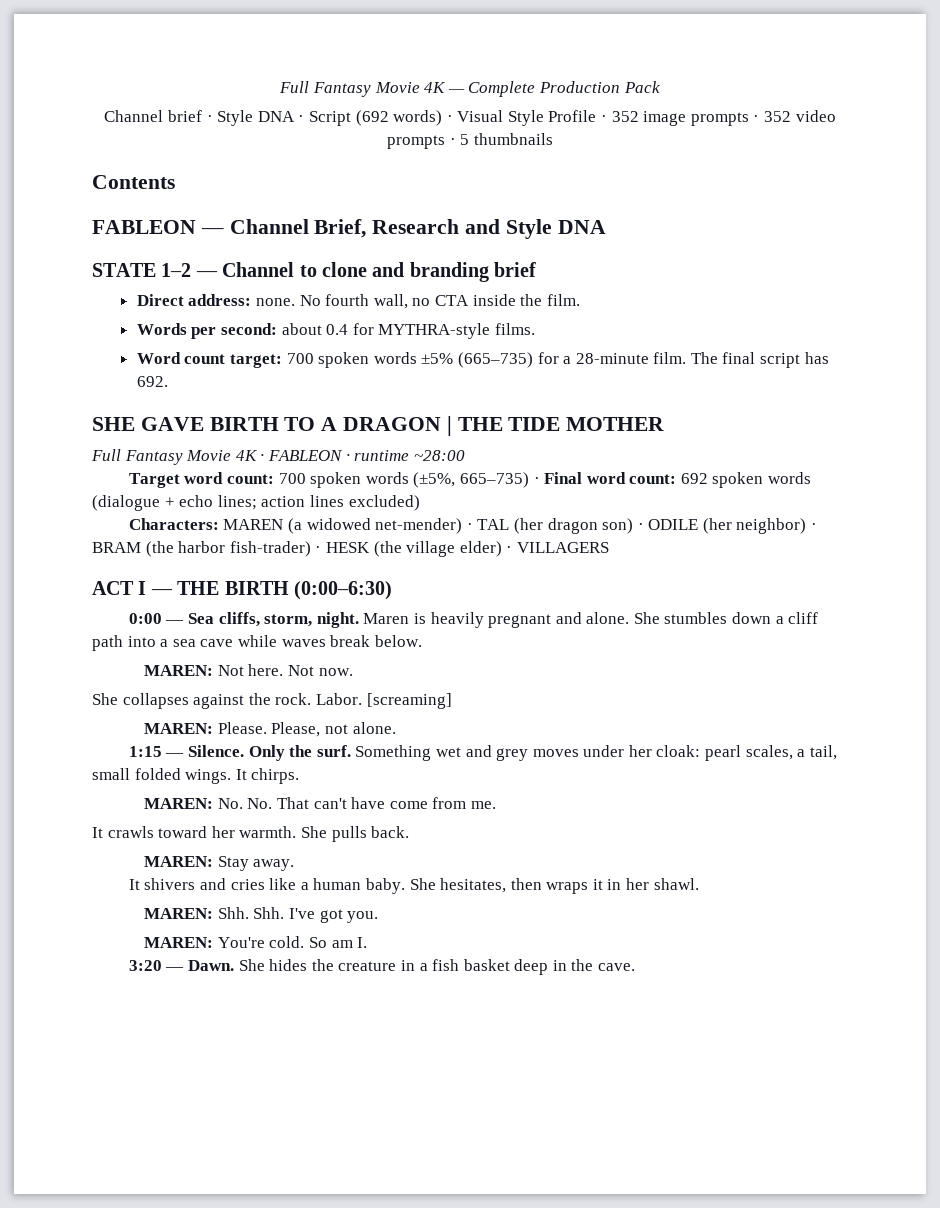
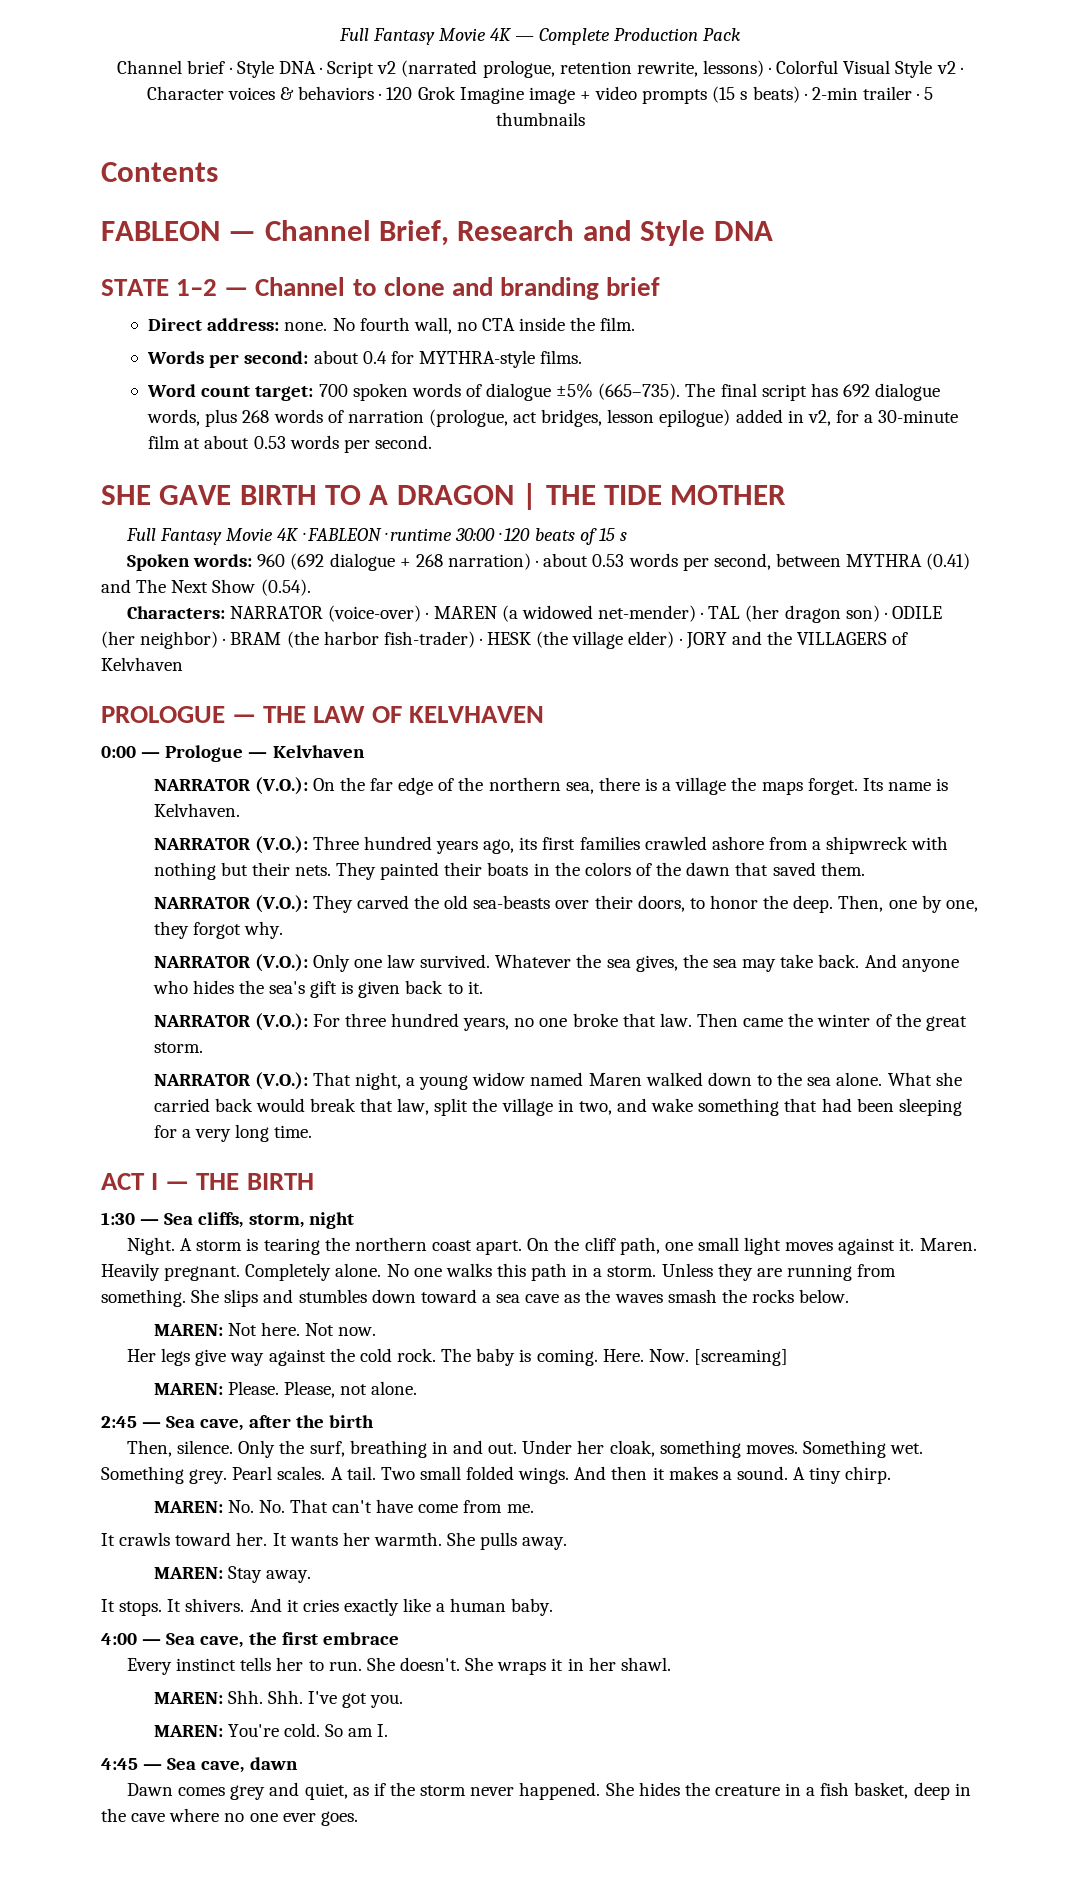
[355,110,836,126] [387,135,446,149] (692 words) · Visual Style Profile · 352 image prompts · 352 video prompts -> [377,60,964,78] [146,86,912,104] v2 (narrated prologue, retention rewrite, lessons) · Colorful Visual Style v2 · Character voices & behaviors · 120 Grok Imagine image + video prompts (15 s beats) · 2-min trailer
[421,352,829,368] [136,376,168,387] ±5% (665–735) for a 28-minute film. The final script has 692. -> [465,383,941,401] [147,409,959,427] [148,435,432,453] of dialogue ±5% (665–735). The final script has 692 dialogue words, plus 268 words of narration (prologue, act bridges, lesson epilogue) added in v2, for a 30-minute film at about 0.53 words per second.
[413,450,465,461] [128,472,812,488] [92,495,420,511] [128,518,219,530] ~28:00 // Target word count: 700 spoken words (±5%, 665–735) · Final word count: 692 spoken words (dialogue + echo lines; action lines excluded) // Characters: -> [455,528,627,545] [127,553,971,571] [101,579,311,596] [127,605,430,622] 30:00 · 120 beats of 15 s // Spoken words: 960 (692 dialogue + 268 narration) · about 0.53 words per second, between MYTHRA (0.41) and The Next Show (0.54). // Characters: NARRATOR (voice-over) ·
[516,542,609,553] VILLAGERS -> [685,631,909,649] [101,657,183,671] [101,706,544,723] [101,745,365,762] [153,777,949,795] [153,803,240,817] [153,836,949,854] [153,862,865,880] [153,895,978,913] [153,921,283,939] [153,954,959,972] [152,980,483,998] [153,1013,967,1031] [153,1042,203,1053] [153,1072,962,1090] [153,1098,962,1116] [153,1124,313,1142] JORY and the VILLAGERS of Kelvhaven // PROLOGUE — THE LAW OF KELVHAVEN // 0:00 — Prologue — Kelvhaven // NARRATOR (V.O.): On the far edge of the northern sea, there is a village the maps forget. Its name is Kelvhaven. // NARRATOR (V.O.): Three hundred years ago, its first families crawled ashore from a shipwreck with nothing but their nets. They painted their boats in the colors of the dawn that saved them. // NARRATOR (V.O.): They carved the old sea-beasts over their doors, to honor the deep. Then, one by one, they forgot why. // NARRATOR (V.O.): Only one law survived. Whatever the sea gives, the sea may take back. And anyone who hides the sea's gift is given back to it. // NARRATOR (V.O.): For three hundred years, no one broke that law. Then came the winter of the great storm. // NARRATOR (V.O.): That night, a young widow named Maren walked down to the sea alone. What she carried back would break that law, split the village in two, and wake something that had been sleeping for a very long time.
[294,581,392,600] [128,613,162,624] (0:00–6:30) // 0:00 -> [101,1212,135,1225] // 1:30
[316,612,819,628] [92,635,371,651] night. Maren is heavily pregnant and alone. She stumbles down a cliff path into a sea cave while waves break -> [308,1212,354,1229] [127,1237,977,1255] [101,1263,897,1281] [101,1289,794,1307] night // Night. A storm is tearing the northern coast apart. On the cliff path, one small light moves against it. Maren. Heavily pregnant. Completely alone. No one walks this path in a storm. Unless they are running from something. She slips and stumbles down toward a sea cave as the waves smash the rocks
[92,693,362,709] She collapses against the rock. Labor. -> [127,1348,689,1366] Her legs give way against the cold rock. The baby is coming. Here. Now.
[128,745,837,761] [92,768,300,784] 1:15 — Silence. Only the surf. Something wet and grey moves under her cloak: pearl scales, a tail, small folded wings. It chirps. -> [101,1415,374,1431] [127,1440,924,1458] [101,1466,892,1484] 2:45 — Sea cave, after the birth // Then, silence. Only the surf, breathing in and out. Under her cloak, something moves. Something wet. Something grey. Pearl scales. A tail. Two small folded wings. And then it makes a sound. A tiny chirp.
(208, 832) none -> [236,1532,338,1546] her. It wants
[371,826,410,838] back. -> [522,1537,568,1550] away.
[144,878,542,894] shivers and cries like a human baby. She hesitates, then -> [119,1598,554,1616] [101,1632,399,1648] [127,1657,494,1675] stops. It shivers. And it cries exactly like a human baby. // 4:00 — Sea cave, the first embrace // Every instinct tells her to run. She doesn't. She
[128,960,234,971] 3:20 — Dawn. -> [101,1757,298,1773] [127,1782,601,1800] 4:45 — Sea cave, dawn // Dawn comes grey and quiet, as if the storm never happened.
[463,959,510,971] basket -> [854,1782,909,1799] basket,
[598,963,636,971] cave. -> [131,1808,358,1826] cave where no one ever goes.

